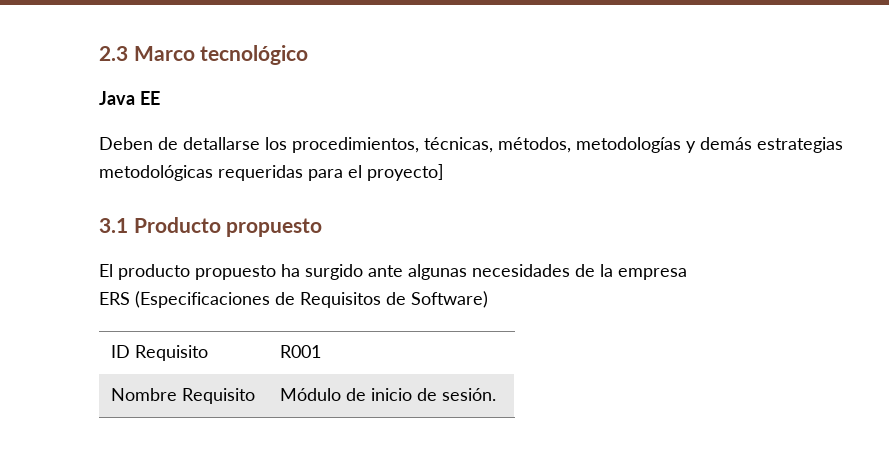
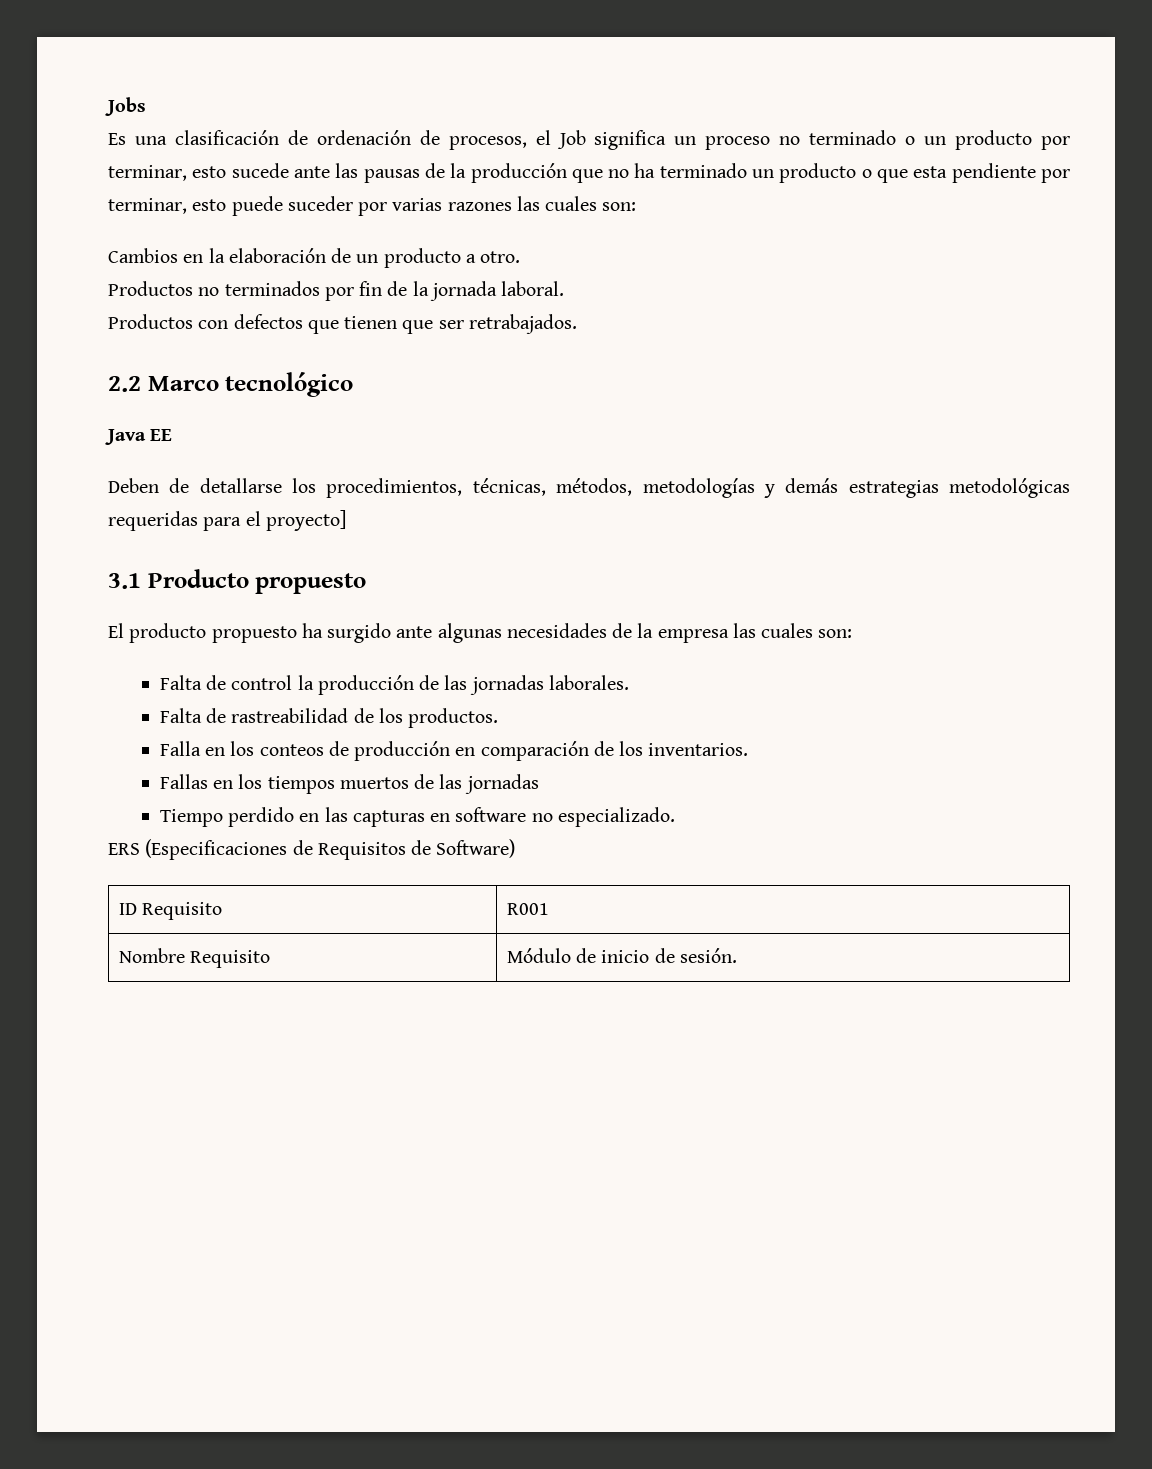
[99,46,128,61] 2.3 -> [105,97,146,116] [108,130,1071,150] [108,163,1070,183] [108,196,637,216] [108,248,521,268] [108,281,565,301] [108,314,577,334] [108,376,141,392] Jobs // Es una clasificación de ordenación de procesos, el Job significa un proceso no terminado o un producto por terminar, esto sucede ante las pausas de la producción que no ha terminado un producto o que esta pendiente por terminar, esto puede suceder por varias razones las cuales son: // Cambios en la elaboración de un producto a otro. // Productos no terminados por fin de la jornada laboral. // Productos con defectos que tienen que ser retrabajados. // 2.2
(687, 274) none -> [732,623,853,638] [159,675,629,695] [159,708,499,728] [159,741,749,761] [159,774,539,794] [159,807,675,827] las cuales son: // Falta de control la producción de las jornadas laborales. // Falta de rastreabilidad de los productos. // Falla en los conteos de producción en comparación de los inventarios. // Fallas en los tiempos muertos de las jornadas // Tiempo perdido en las capturas en software no especializado.

